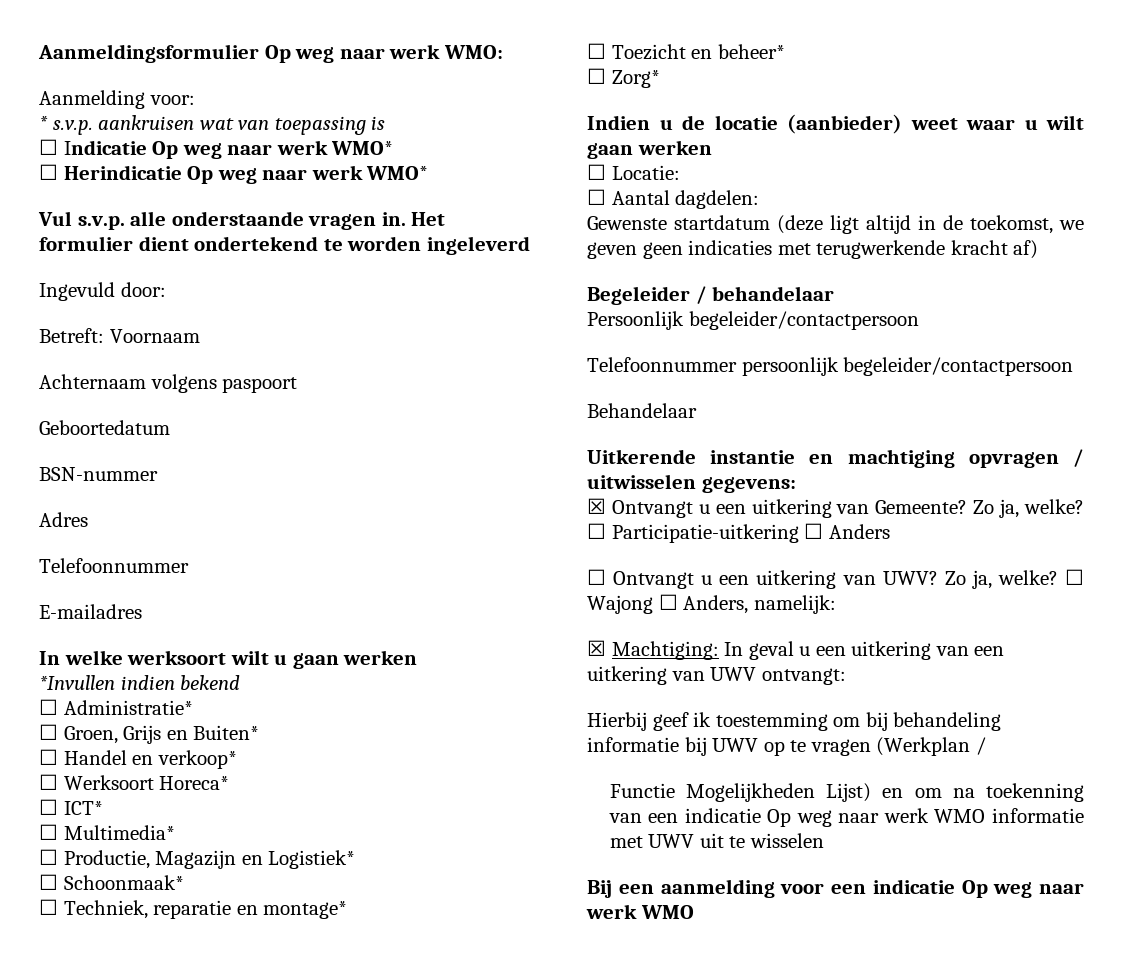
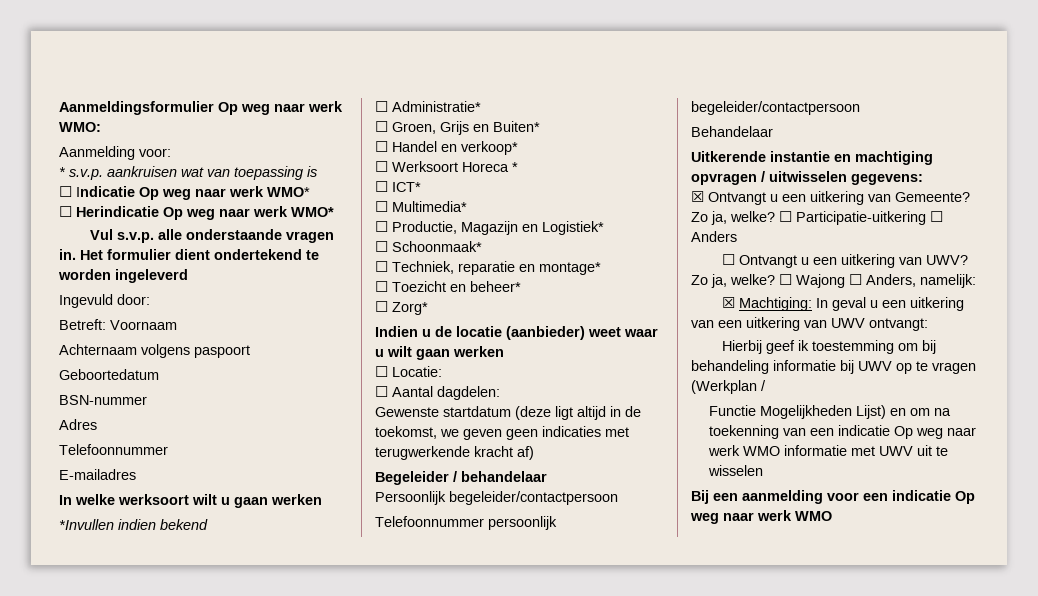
[159,776,230,790] Horeca* -> [462,162,518,172] Horeca *

